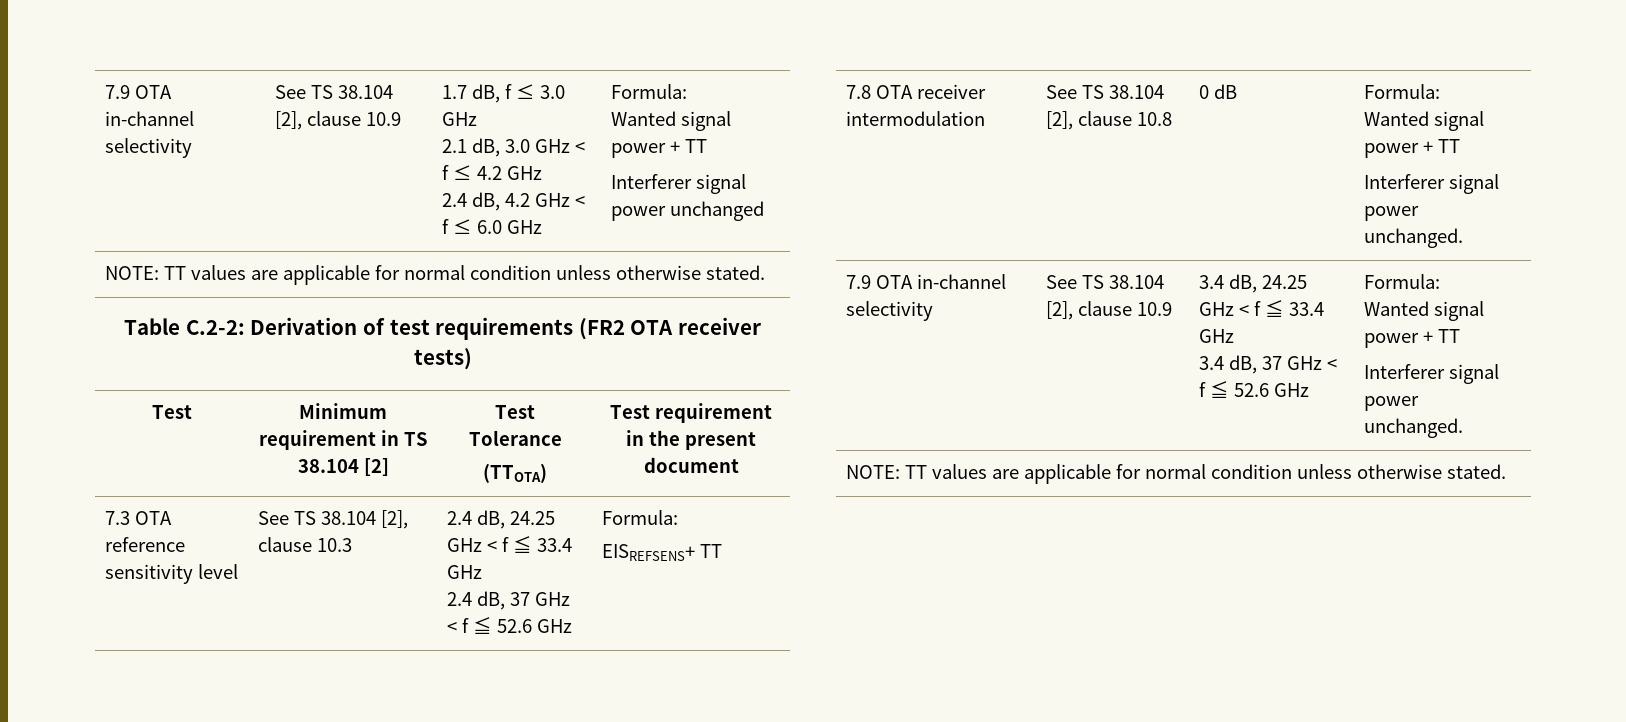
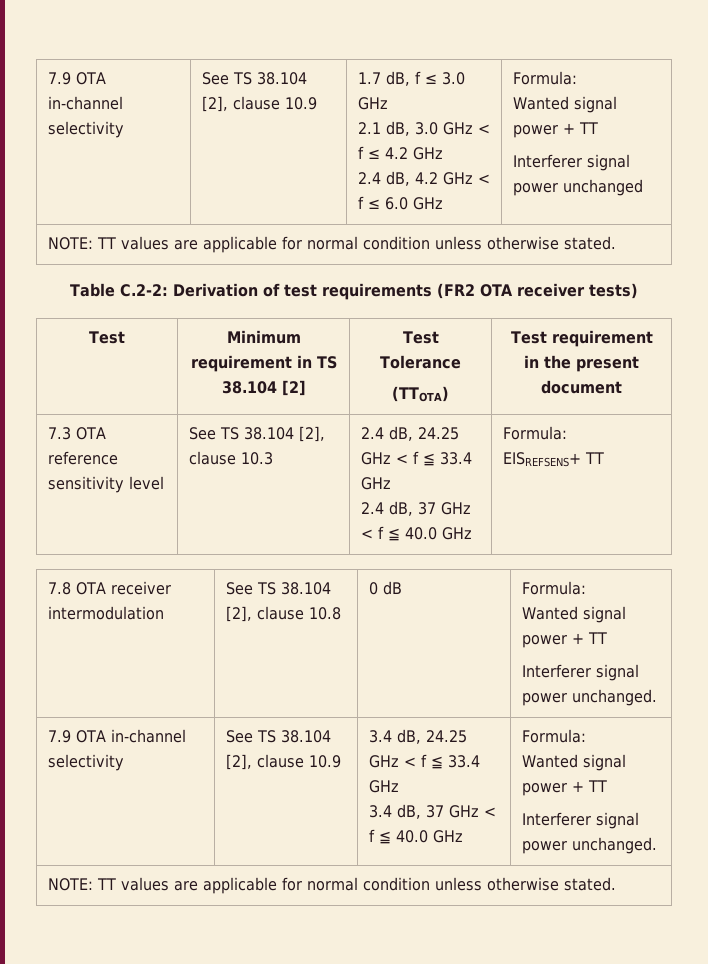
[497,619,533,633] 52.6 -> [404,527,437,540] 40.0
[1234,383,1270,397] 52.6 -> [395,830,428,843] 40.0

